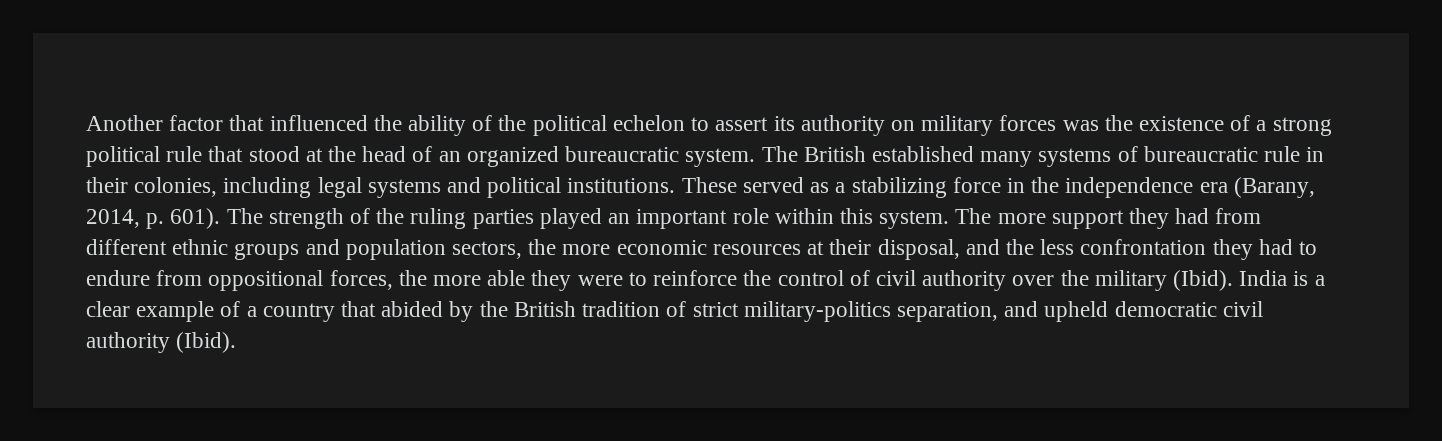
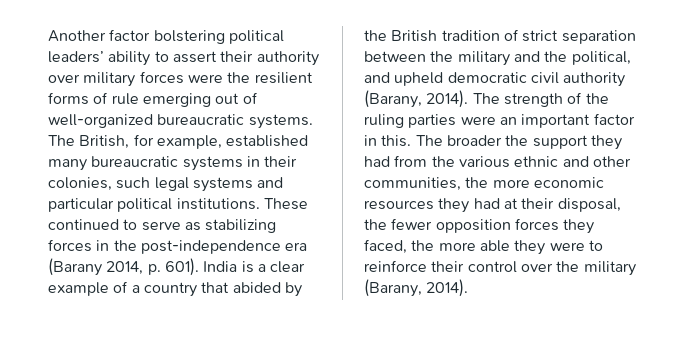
[229,115,1332,136] [86,146,1300,167] that influenced the ability of the political echelon to assert its authority on military forces was the existence of a strong political rule that stood at the head of an organized bureaucratic system. The British established many systems of bureaucratic rule -> [153,30,284,44] [48,51,319,66] [48,71,313,87] [48,92,258,107] [48,114,313,129] [48,134,309,149] [48,156,243,171] bolstering political leaders’ ability to assert their authority over military forces were the resilient forms of rule emerging out of well-organized bureaucratic systems. The British, for example, established many bureaucratic systems
[223,177,312,198] including -> [116,177,151,189] such
(482, 185) none -> [48,198,114,212] particular
[742,177,1315,198] [86,208,1262,229] [86,239,1317,260] [86,270,1233,291] served as a stabilizing force in the independence era (Barany, 2014, p. 601). The strength of the ruling parties played an important role within this system. The more support they had from different ethnic groups and population sectors, the more economic resources at their disposal, and the less confrontation they had to endure from oppositional forces, the more able they were to reinforce the control of civil authority over the military (Ibid). -> [48,219,277,233] [48,239,308,254] [48,258,199,276] continued to serve as stabilizing forces in the post-independence era (Barany 2014, p. 601).
[743,301,998,322] military-politics separation, -> [561,30,636,44] [364,51,631,66] separation between the military and the political,
[176,332,237,353] (Ibid). -> [364,90,609,108] [364,113,635,128] [364,135,622,150] [364,155,631,168] [364,177,604,191] [364,198,621,213] [364,218,595,234] [364,239,603,255] [364,260,636,276] [364,279,469,297] (Barany, 2014). The strength of the ruling parties were an important factor in this. The broader the support they had from the various ethnic and other communities, the more economic resources they had at their disposal, the fewer opposition forces they faced, the more able they were to reinforce their control over the military (Barany, 2014).

